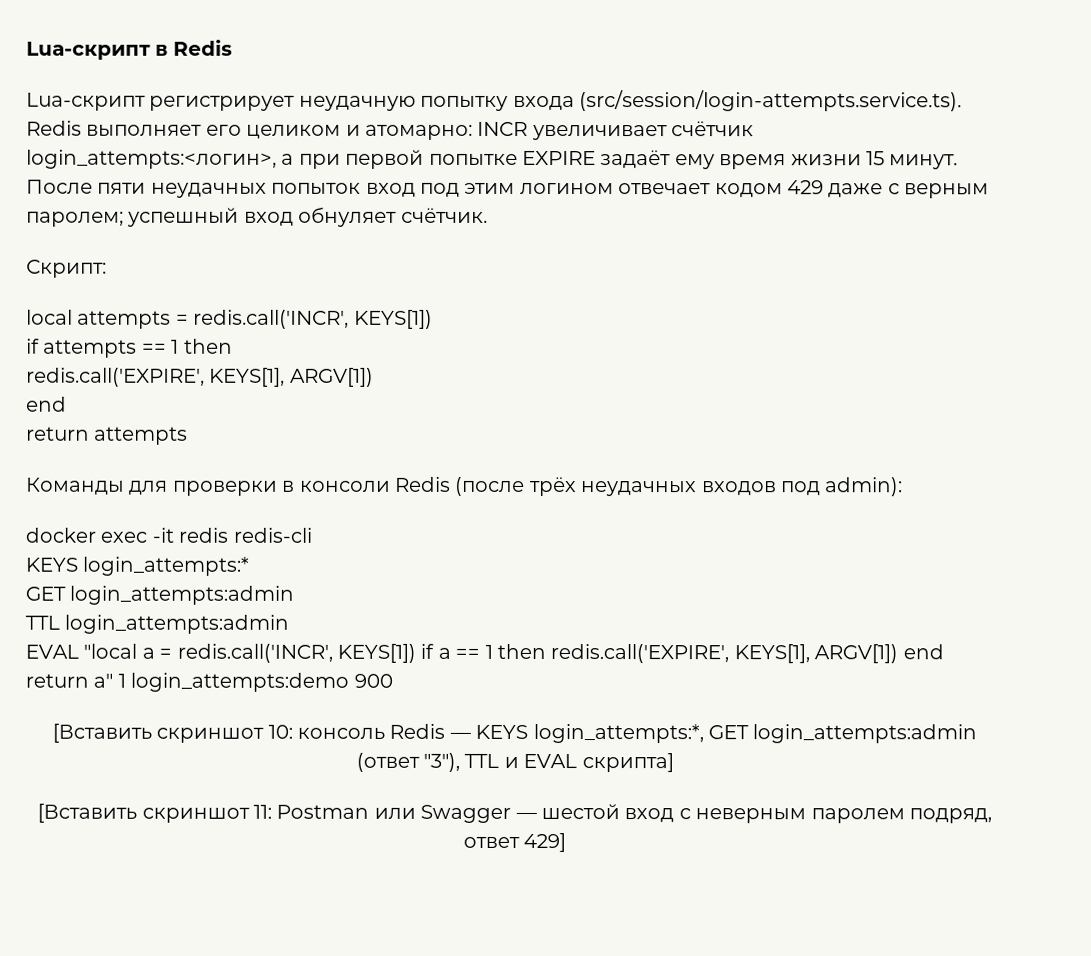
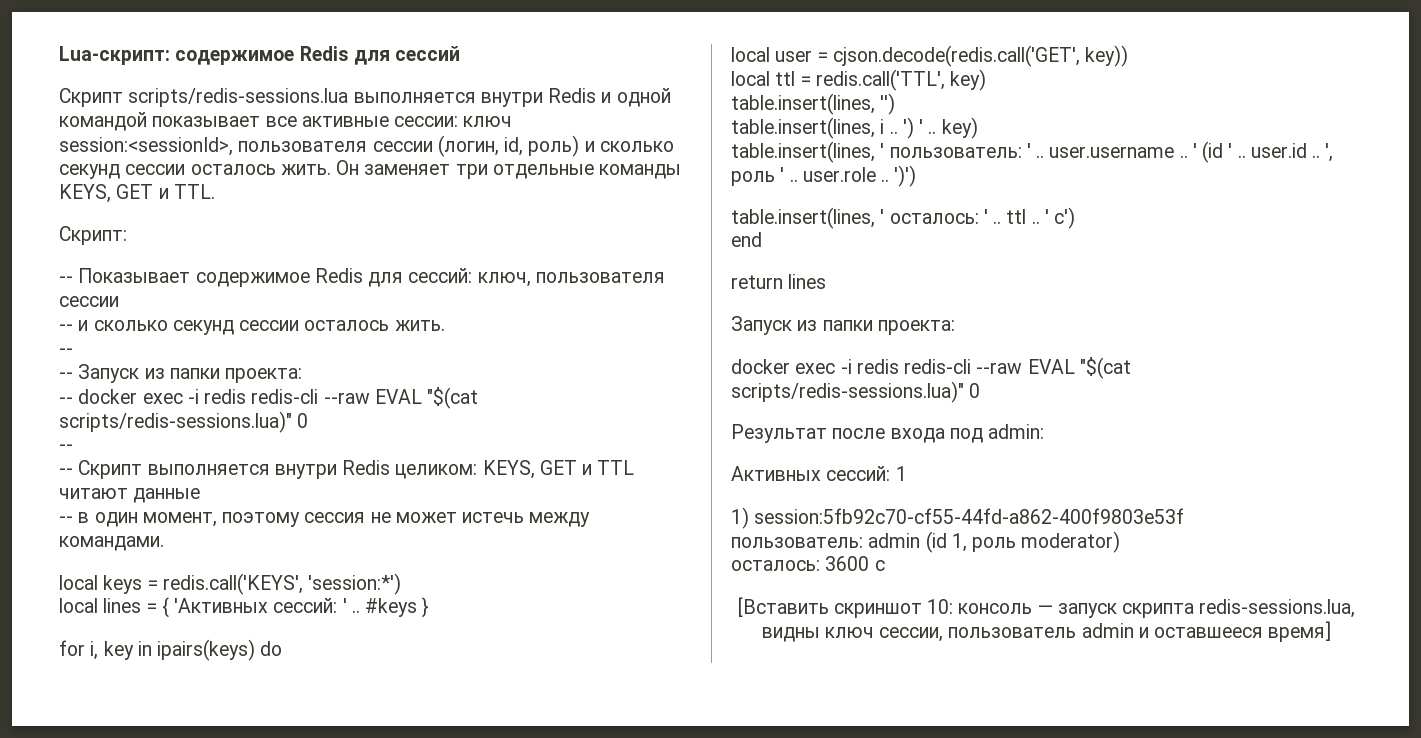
[26,39,233,60] [26,90,962,112] [26,120,755,141] [26,149,959,170] [26,179,990,199] [26,206,488,227] [26,259,107,278] [26,309,433,329] [26,338,233,358] [26,367,374,387] [26,396,67,412] [26,426,189,445] [25,476,904,497] [25,527,312,543] [25,556,250,576] [25,585,295,605] [25,614,290,634] [25,643,944,664] [25,672,393,692] [51,723,978,744] [355,752,674,773] [37,803,992,824] [462,832,567,853] Lua-скрипт в Redis // Lua-скрипт регистрирует неудачную попытку входа (src/session/login-attempts.service.ts). Redis выполняет его целиком и атомарно: INCR увеличивает счётчик login_attempts:<логин>, а при первой попытке EXPIRE задаёт ему время жизни 15 минут. После пяти неудачных попыток вход под этим логином отвечает кодом 429 даже с верным паролем; успешный вход обнуляет счётчик. // Скрипт: // local attempts = redis.call('INCR', KEYS[1]) // if attempts == 1 then // redis.call('EXPIRE', KEYS[1], ARGV[1]) // end // return attempts // Команды для проверки в консоли Redis (после трёх неудачных входов под admin): // docker exec -it redis redis-cli // KEYS login_attempts:* // GET login_attempts:admin // TTL login_attempts:admin // EVAL "local a = redis.call('INCR', KEYS[1]) if a == 1 then redis.call('EXPIRE', KEYS[1], ARGV[1]) end return a" 1 login_attempts:demo 900 // [Вставить скриншот 10: консоль Redis — KEYS login_attempts:*, GET login_attempts:admin (ответ "3"), TTL и EVAL скрипта] // [Вставить скриншот 11: Postman или Swagger — шестой вход с неверным паролем подряд, ответ 429] -> [59,46,461,65] [59,88,671,107] [59,112,513,131] [59,135,674,157] [59,160,682,179] [59,184,215,203] [59,226,127,245] [59,268,665,287] [59,296,119,307] [59,320,445,335] [59,348,73,355] [59,364,303,383] [59,387,479,409] [59,411,309,433] [59,444,73,451] [59,460,635,479] [59,488,201,503] [59,512,591,527] [59,536,164,551] [59,573,402,595] [59,597,430,618] [59,639,283,661] [731,45,1129,67] [731,69,987,91] [731,93,896,115] [731,117,978,139] [731,141,1334,163] [731,165,917,187] [731,207,1076,229] [731,232,762,247] [731,274,827,289] [731,316,955,335] [731,357,1131,379] [731,381,981,403] [731,424,1045,443] [731,466,907,481] [731,507,1185,529] [731,531,1121,553] [731,556,885,571] [737,597,1356,618] [761,621,1332,642] Lua-скрипт: содержимое Redis для сессий // Скрипт scripts/redis-sessions.lua выполняется внутри Redis и одной командой показывает все активные сессии: ключ session:<sessionId>, пользователя сессии (логин, id, роль) и сколько секунд сессии осталось жить. Он заменяет три отдельные команды KEYS, GET и TTL. // Скрипт: // -- Показывает содержимое Redis для сессий: ключ, пользователя сессии // -- и сколько секунд сессии осталось жить. // -- // -- Запуск из папки проекта: // -- docker exec -i redis redis-cli --raw EVAL "$(cat scripts/redis-sessions.lua)" 0 // -- // -- Скрипт выполняется внутри Redis целиком: KEYS, GET и TTL читают данные // -- в один момент, поэтому сессия не может истечь между командами. // local keys = redis.call('KEYS', 'session:*') // local lines = { 'Активных сессий: ' .. #keys } // for i, key in ipairs(keys) do // local user = cjson.decode(redis.call('GET', key)) // local ttl = redis.call('TTL', key) // table.insert(lines, '') // table.insert(lines, i .. ') ' .. key) // table.insert(lines, ' пользователь: ' .. user.username .. ' (id ' .. user.id .. ', роль ' .. user.role .. ')') // table.insert(lines, ' осталось: ' .. ttl .. ' с') // end // return lines // Запуск из папки проекта: // docker exec -i redis redis-cli --raw EVAL "$(cat scripts/redis-sessions.lua)" 0 // Результат после входа под admin: // Активных сессий: 1 // 1) session:5fb92c70-cf55-44fd-a862-400f9803e53f // пользователь: admin (id 1, роль moderator) // осталось: 3600 с // [Вставить скриншот 10: консоль — запуск скрипта redis-sessions.lua, видны ключ сессии, пользователь admin и оставшееся время]

